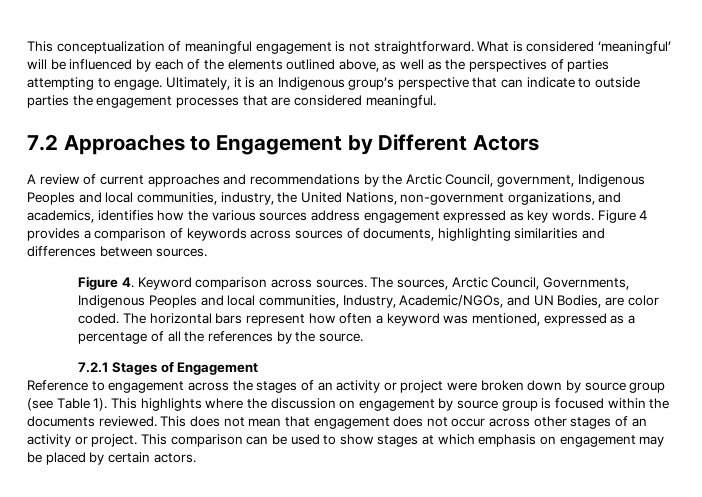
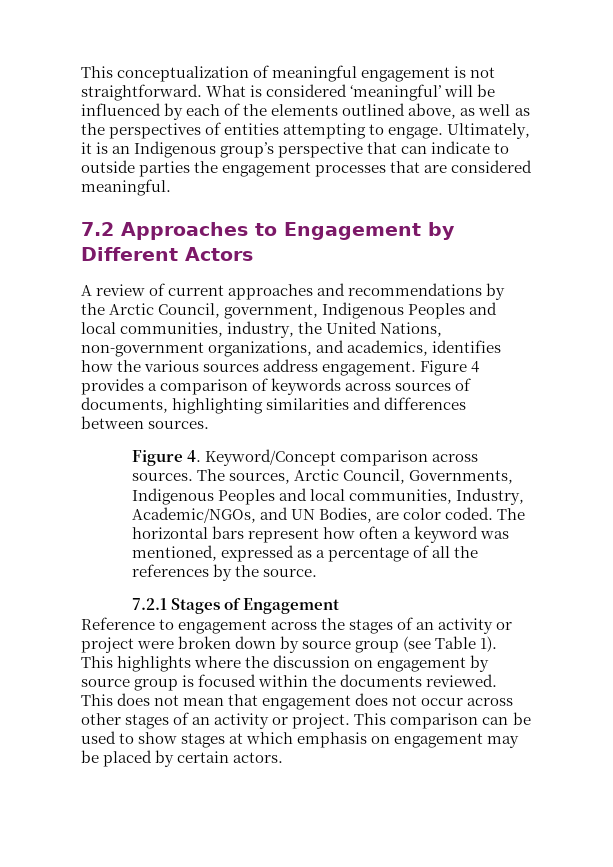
[567,59,610,72] parties -> [224,123,280,135] entities
[363,210,595,223] engagement expressed as key words. -> [322,361,417,376] engagement.
[137,277,192,290] Keyword -> [204,449,336,466] Keyword/Concept

